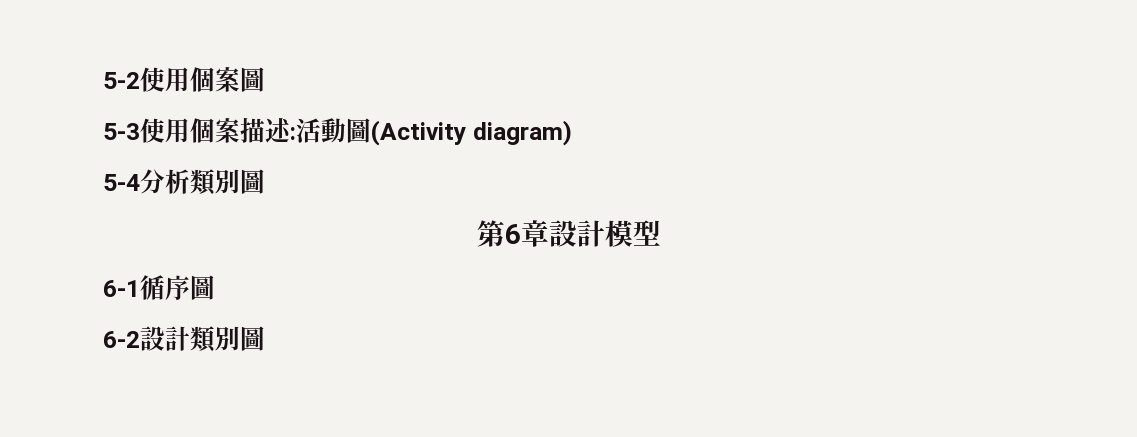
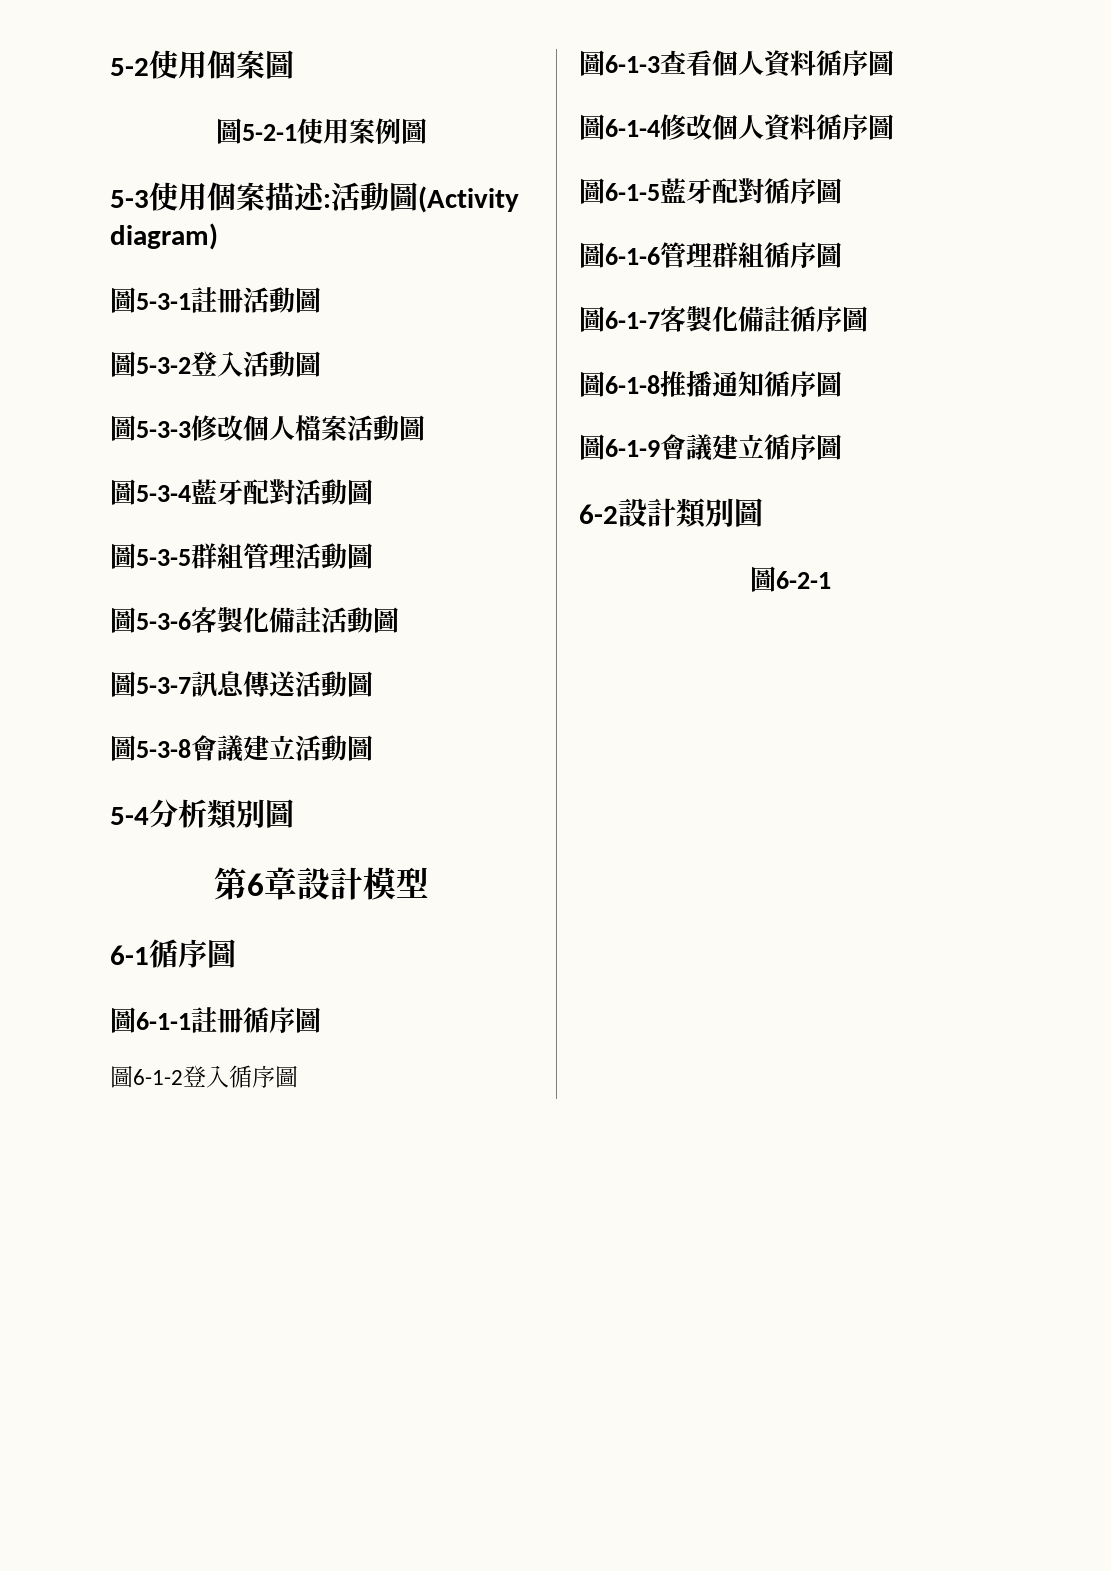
(265, 79) none -> [215,118,427,144] // 圖5-2-1使用案例圖
(572, 133) none -> [110,287,321,313] [110,351,321,377] [110,415,425,441] [110,479,373,505] [110,543,373,569] [110,607,399,633] [110,671,373,697] [110,735,373,762] // 圖5-3-1註冊活動圖 // 圖5-3-2登入活動圖 // 圖5-3-3修改個人檔案活動圖 // 圖5-3-4藍牙配對活動圖 // 圖5-3-5群組管理活動圖 // 圖5-3-6客製化備註活動圖 // 圖5-3-7訊息傳送活動圖 // 圖5-3-8會議建立活動圖
(215, 287) none -> [110,1007,321,1033] [110,1065,298,1088] [579,50,894,78] [579,114,894,142] [579,178,842,204] [579,242,842,268] [579,306,868,332] [579,370,842,397] [579,434,842,461] // 圖6-1-1註冊循序圖 // 圖6-1-2登入循序圖 // 圖6-1-3查看個人資料循序圖 // 圖6-1-4修改個人資料循序圖 // 圖6-1-5藍牙配對循序圖 // 圖6-1-6管理群組循序圖 // 圖6-1-7客製化備註循序圖 // 圖6-1-8推播通知循序圖 // 圖6-1-9會議建立循序圖
(265, 338) none -> [749,566,831,592] // 圖6-2-1

